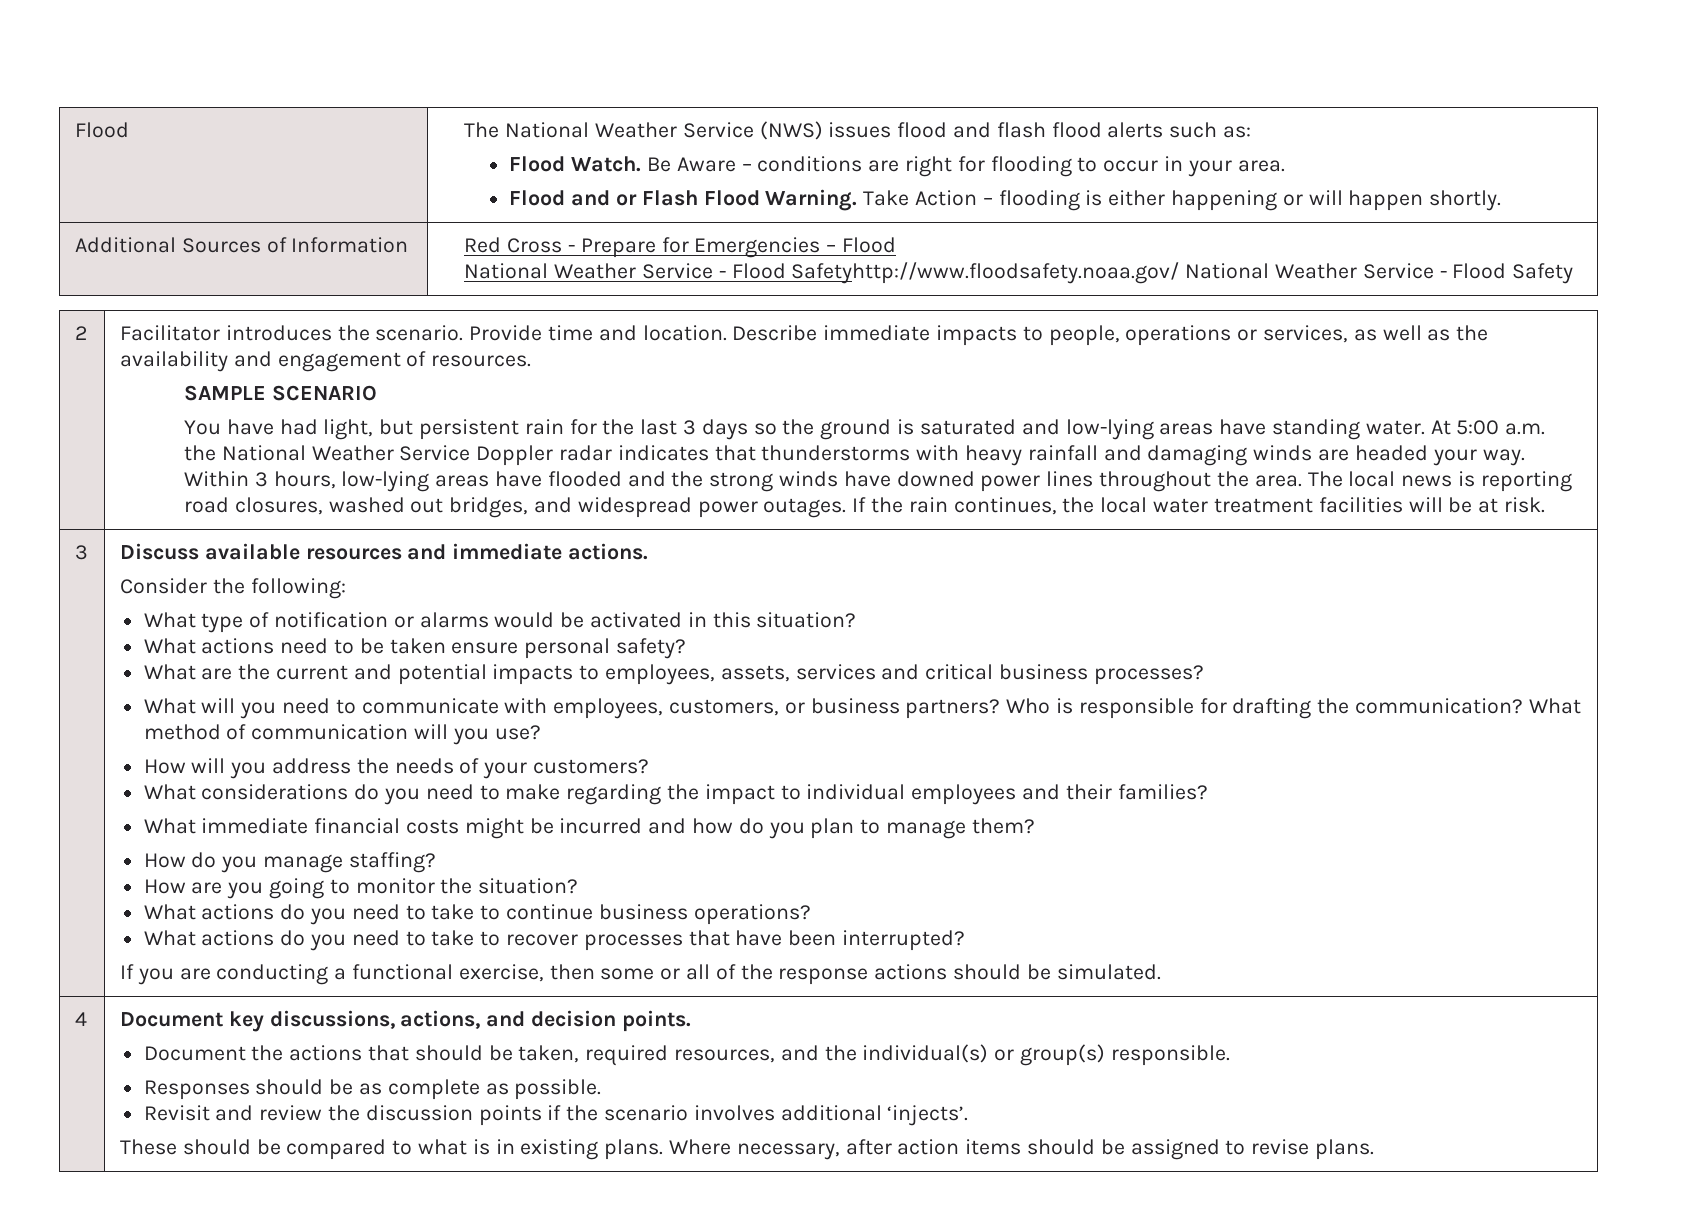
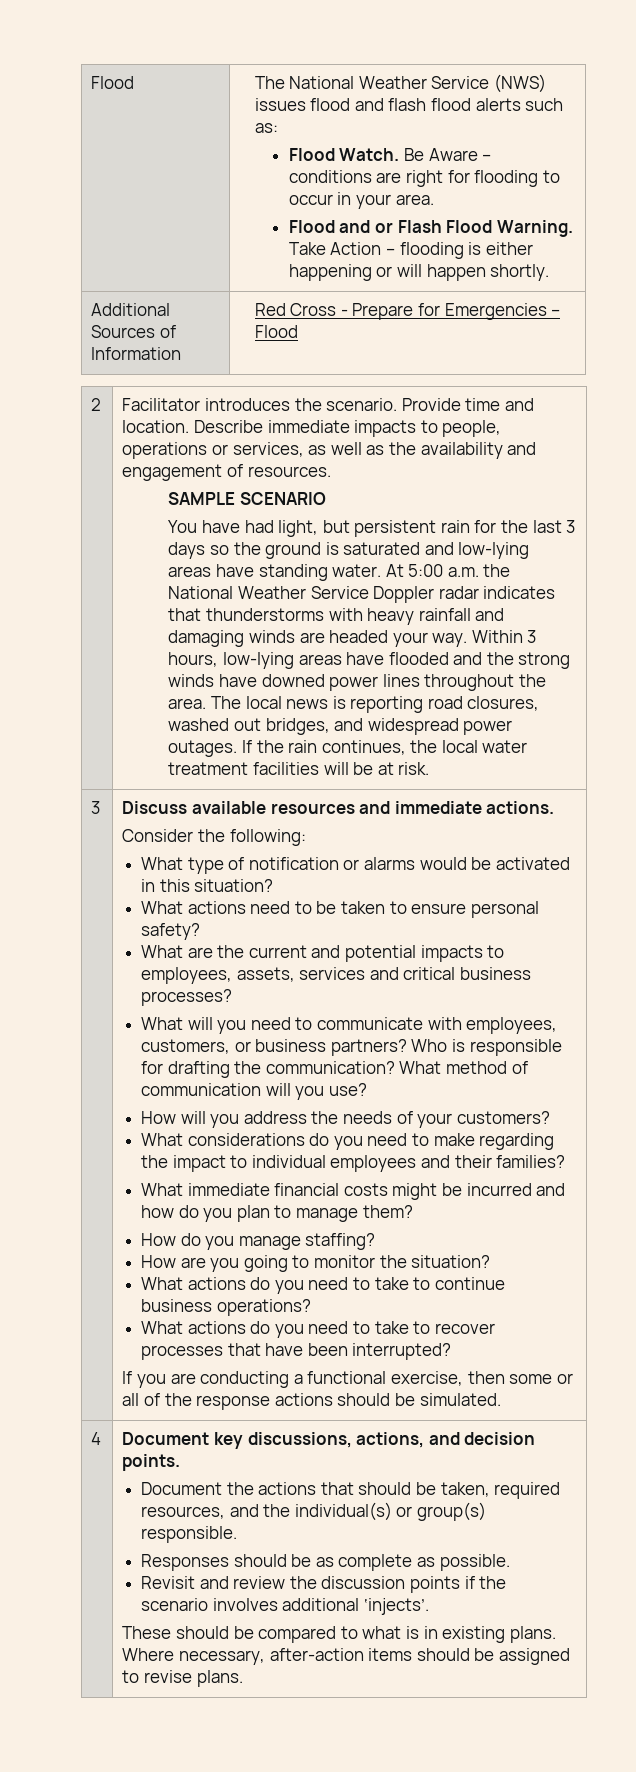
[464,262,1574,284] // National Weather Service - Flood Safetyhttp://www.floodsafety.noaa.gov/ National Weather Service - Flood Safety -> (298, 331) none
(446, 646) none -> [389,901,407,914] to
[845,1139,960,1155] after action -> [269,1648,364,1661] after-action

